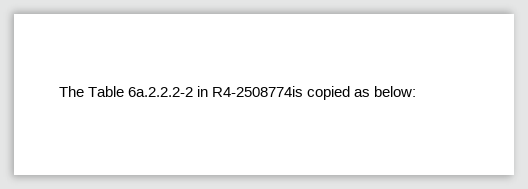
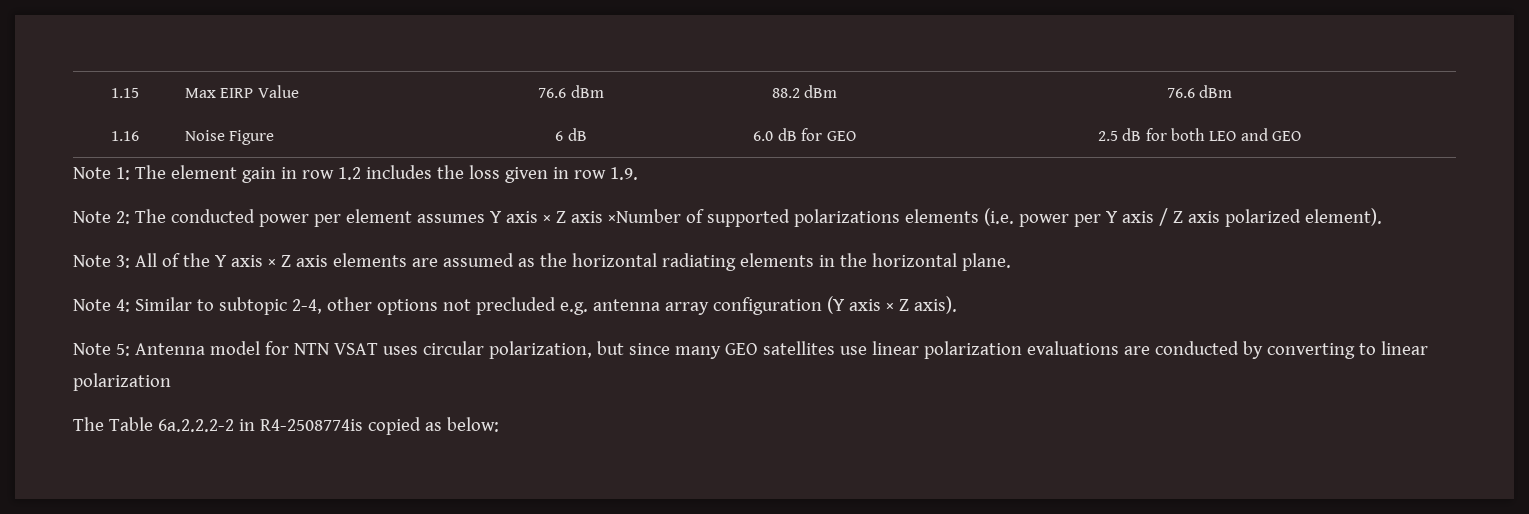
(59, 91) none -> [111,88,139,98] [184,85,299,98] [538,85,604,98] [771,85,838,98] [1166,85,1233,98] [111,131,139,141] [184,130,275,145] [555,128,587,141] [753,128,856,141] [1097,128,1302,141] [73,165,638,183] [73,208,1382,227] [73,253,1011,271] [73,296,957,315] [73,341,1428,359] [73,373,171,391] 1.15 | Max EIRP Value | 76.6 dBm | 88.2 dBm | 76.6 dBm // 1.16 | Noise Figure | 6 dB | 6.0 dB for GEO | 2.5 dB for both LEO and GEO // Note 1: The element gain in row 1.2 includes the loss given in row 1.9. // Note 2: The conducted power per element assumes Y axis × Z axis ×Number of supported polarizations elements (i.e. power per Y axis / Z axis polarized element). // Note 3: All of the Y axis × Z axis elements are assumed as the horizontal radiating elements in the horizontal plane. // Note 4: Similar to subtopic 2-4, other options not precluded e.g. antenna array configuration (Y axis × Z axis). // Note 5: Antenna model for NTN VSAT uses circular polarization, but since many GEO satellites use linear polarization evaluations are conducted by converting to linear polarization //

